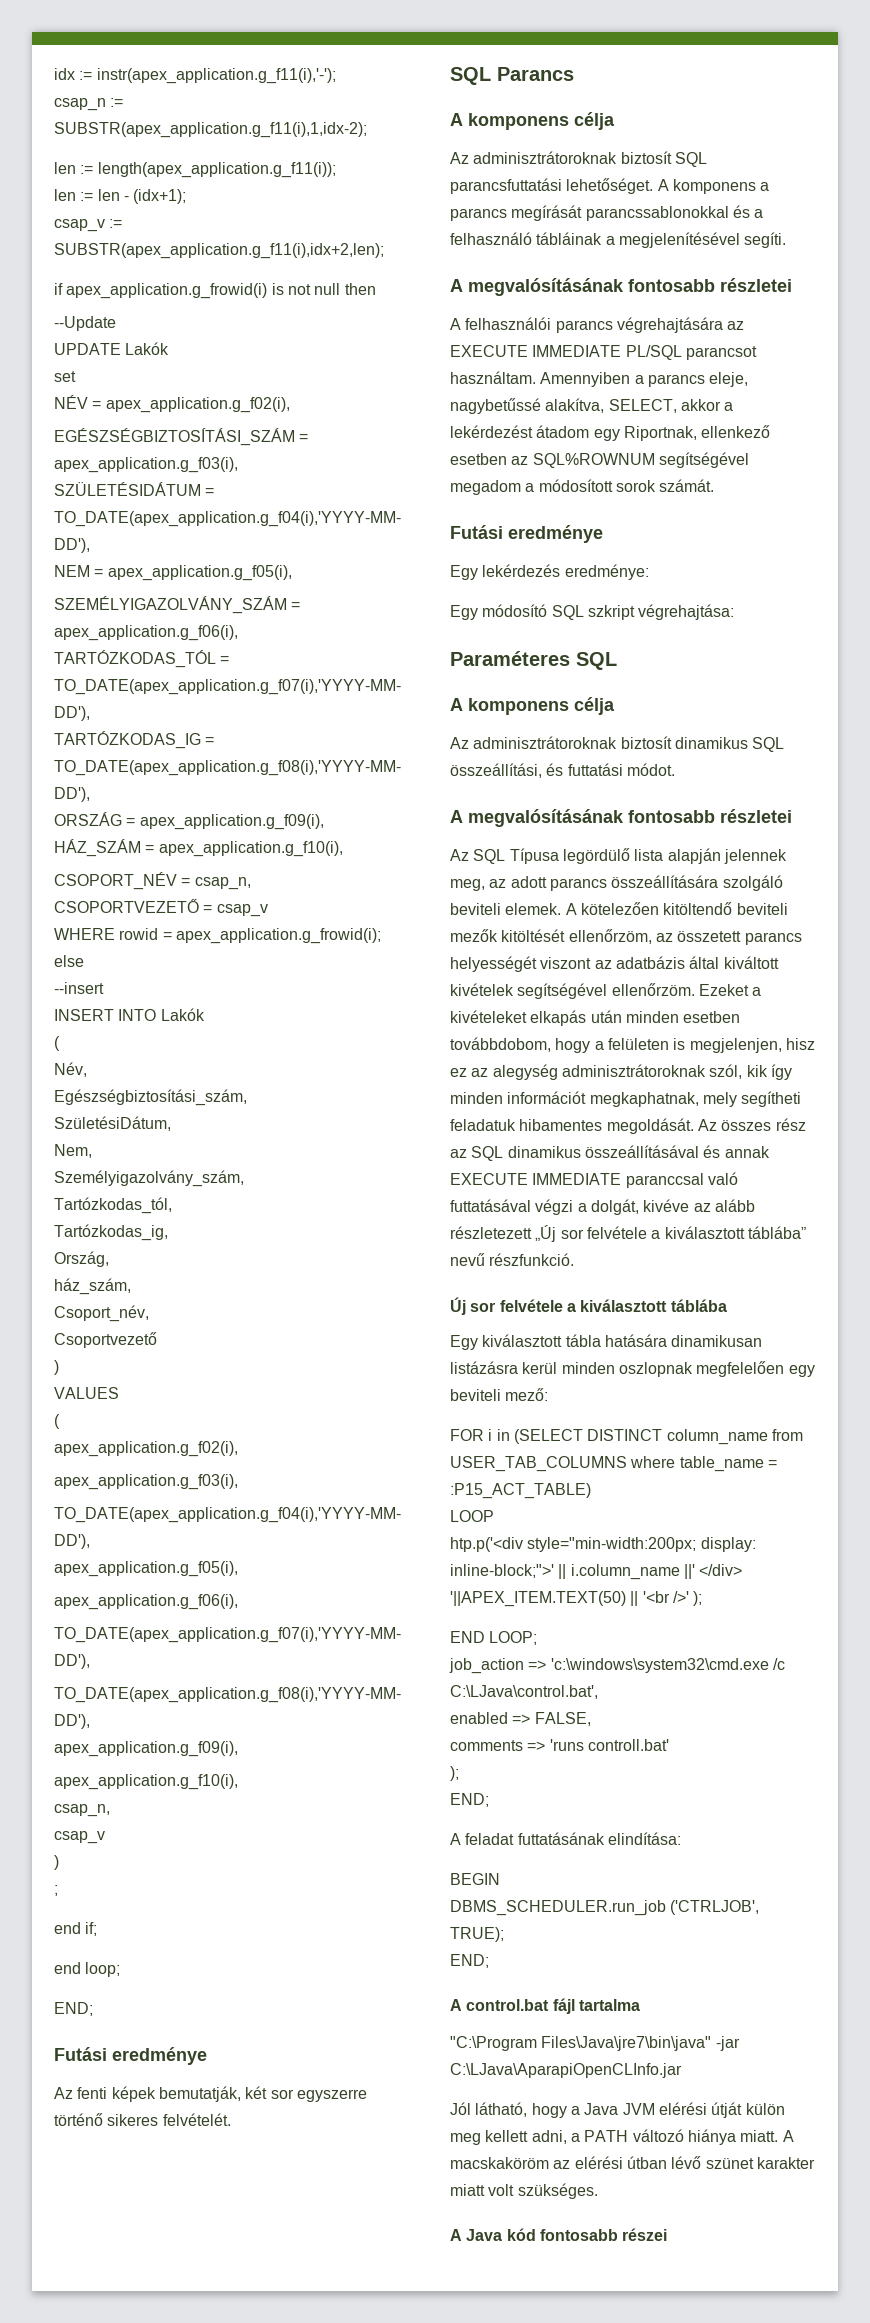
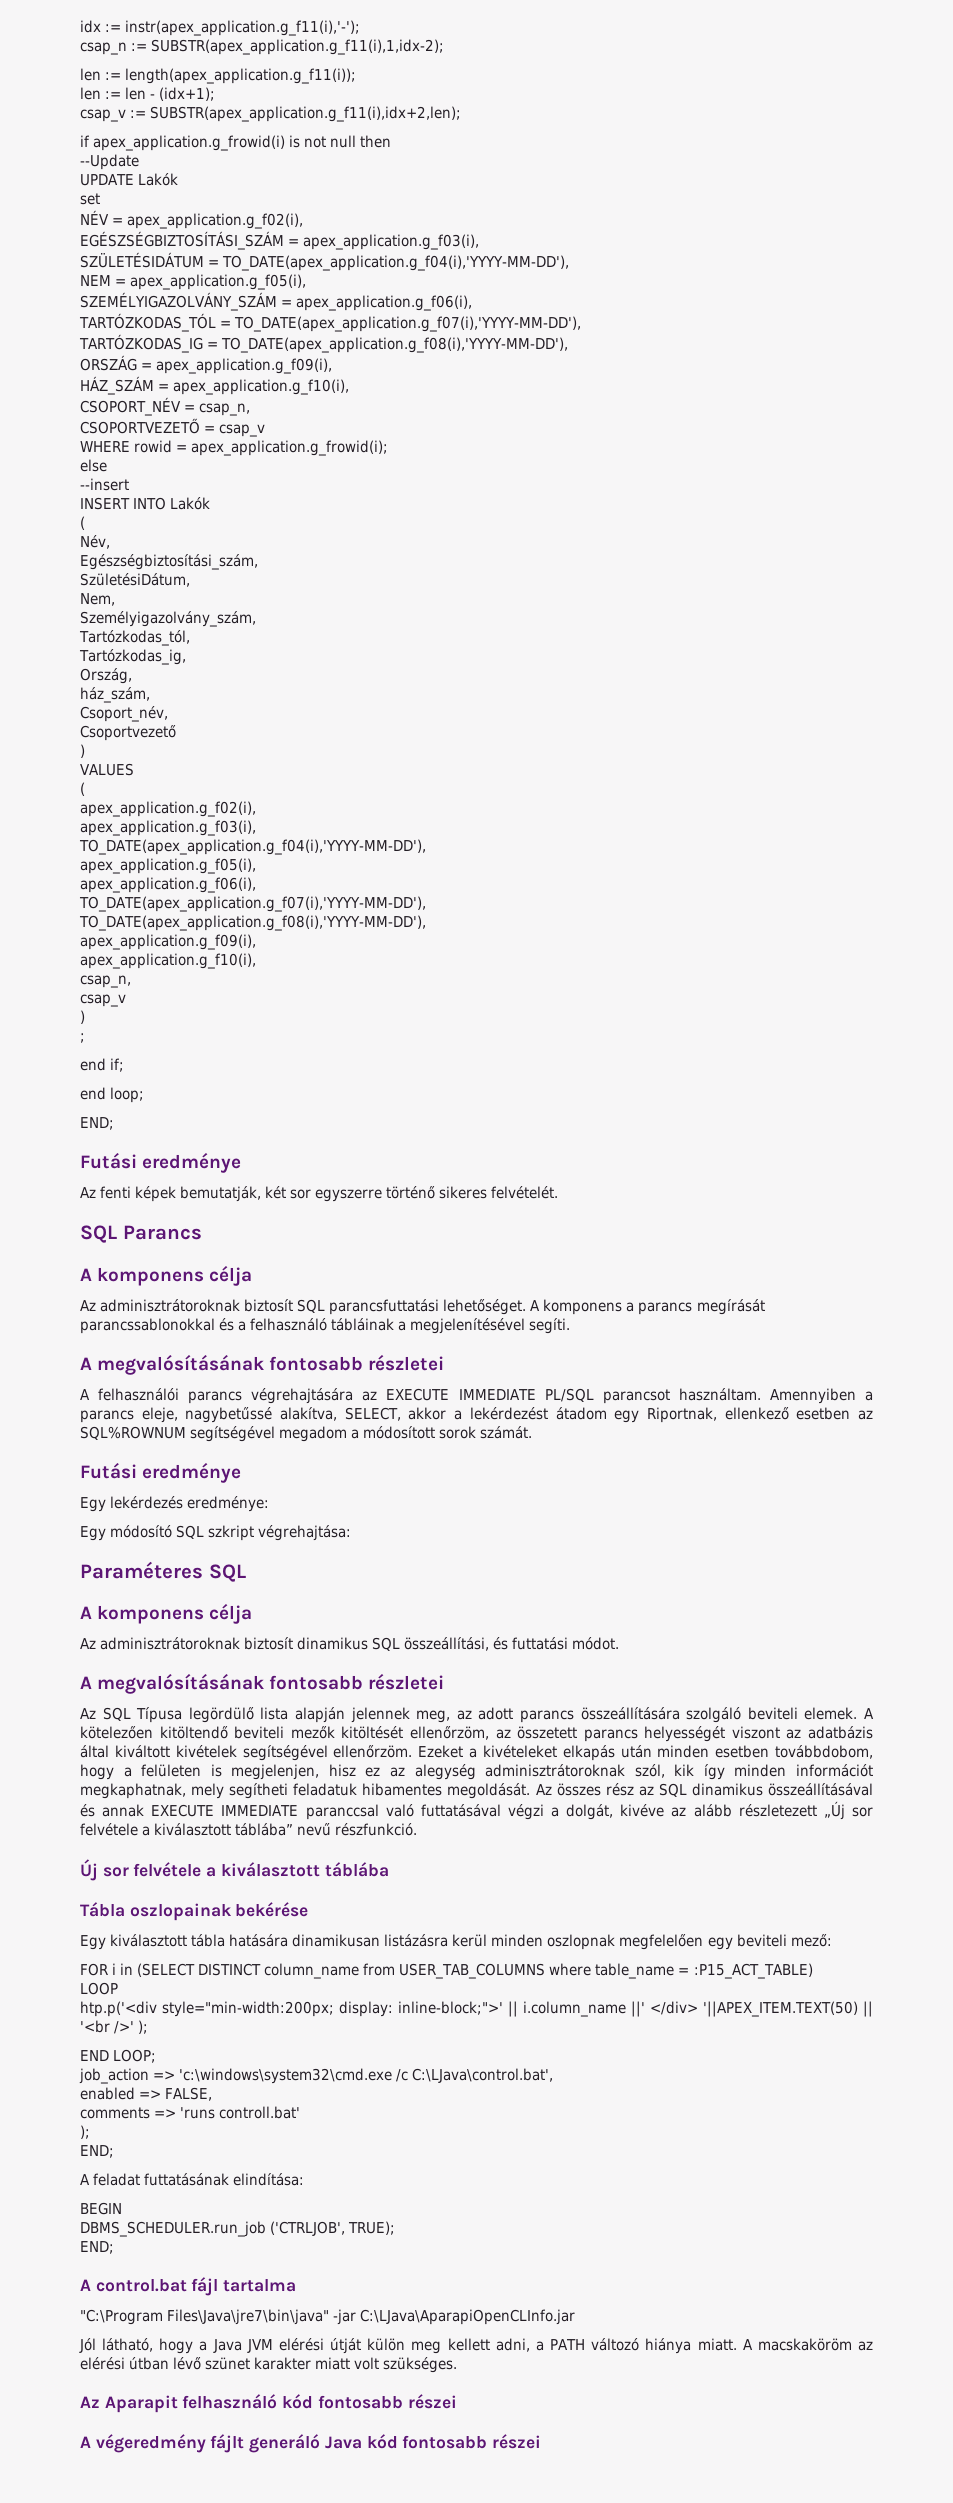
(727, 1305) none -> [80,1902,309,1921] // Tábla oszlopainak bekérése
[450,2229,462,2241] A -> [80,2394,457,2413] [80,2434,321,2453] Az Aparapit felhasználó kód fontosabb részei // A végeredmény fájlt generáló

